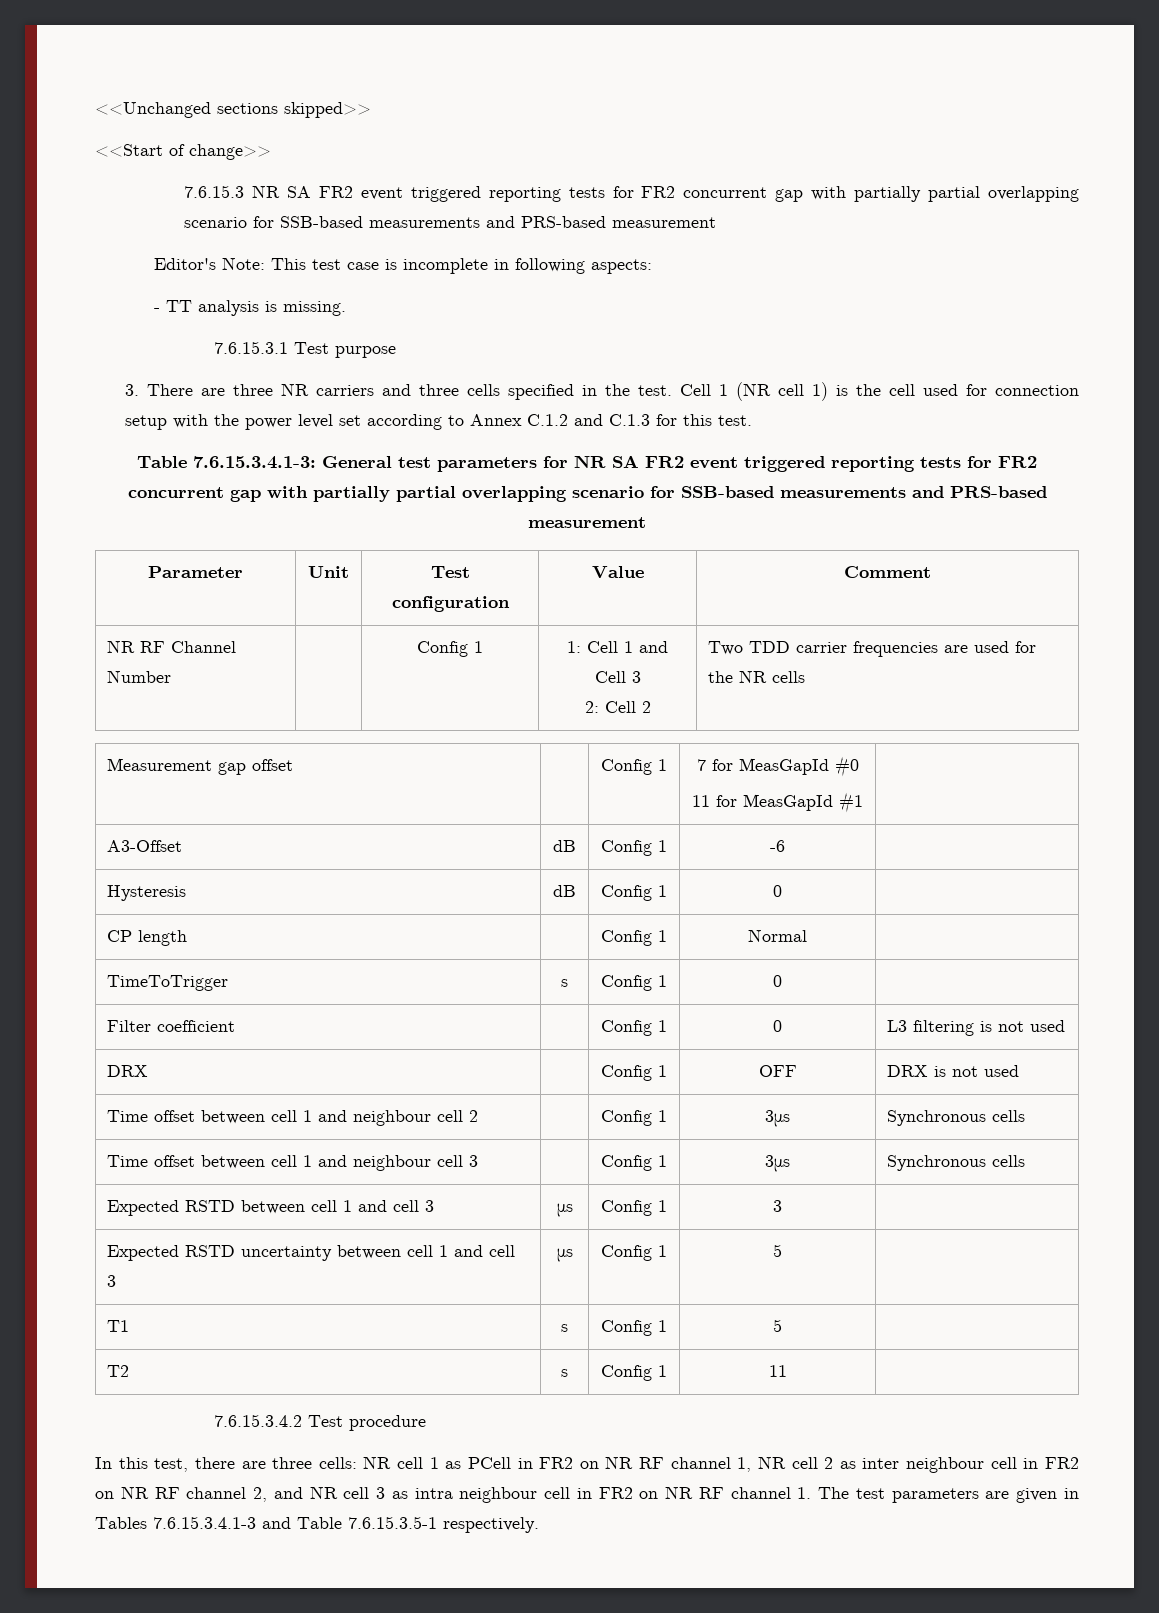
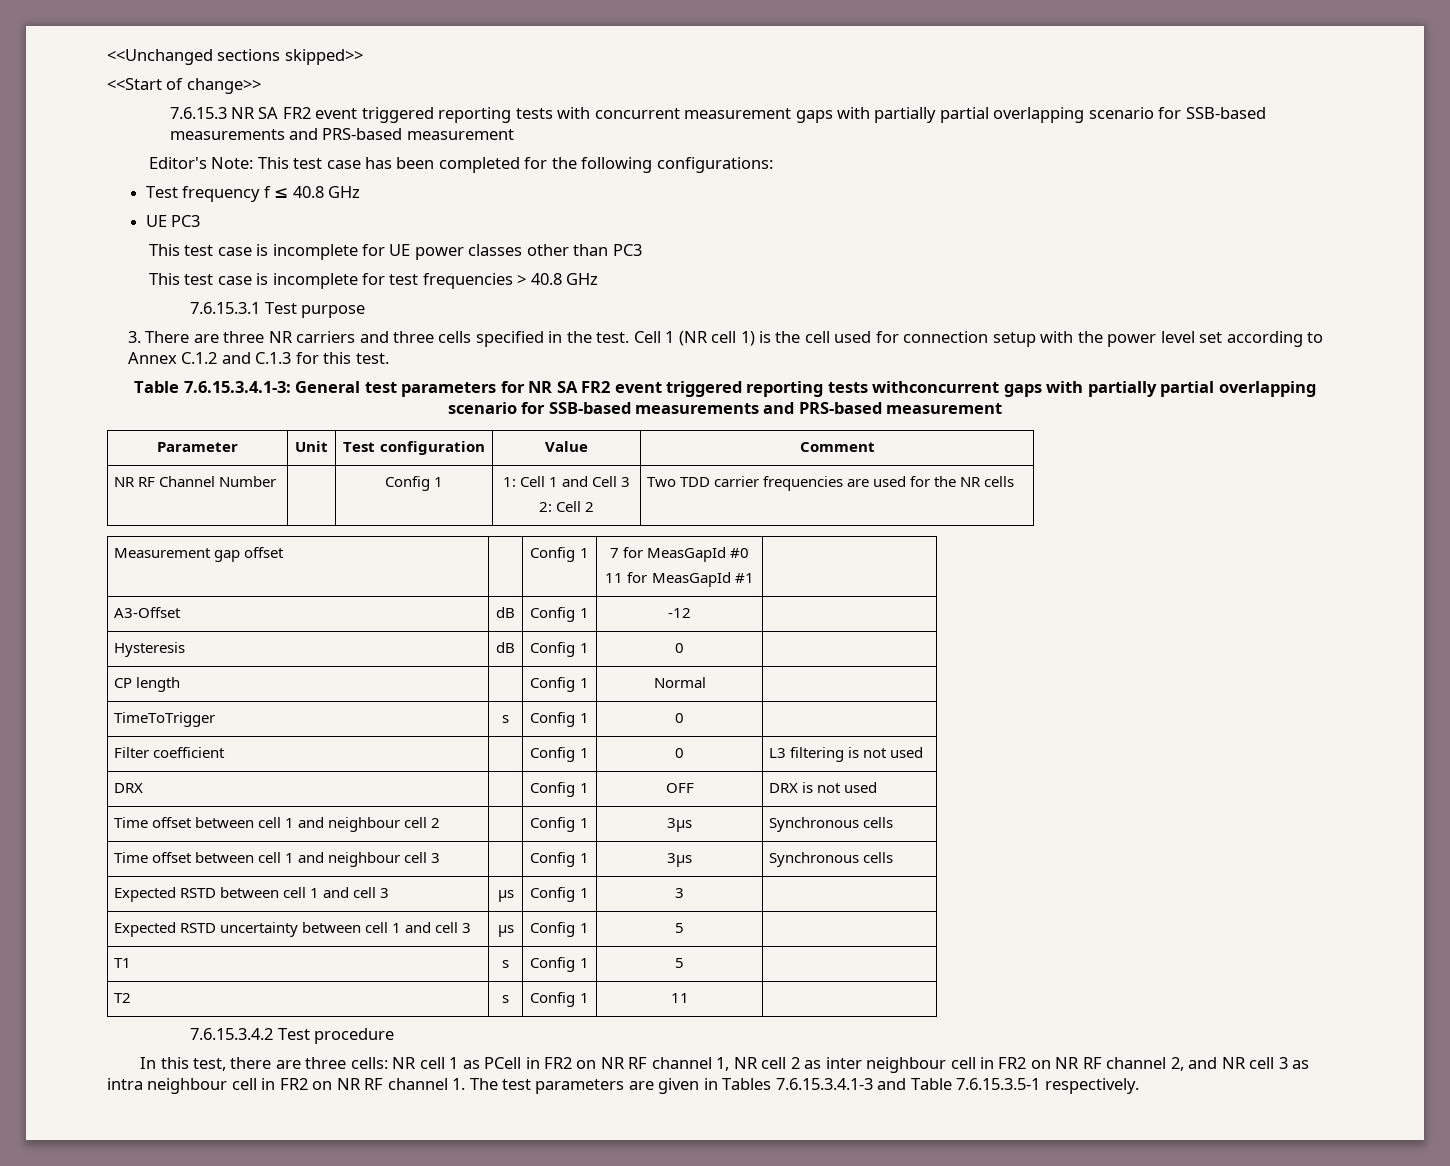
[612,186,804,202] for FR2 concurrent gap -> [557,107,833,123] with concurrent measurement gaps
[385,258,653,274] [154,300,347,316] is incomplete in following aspects: // - TT analysis is missing. -> [364,157,773,173] [145,186,361,202] [145,215,201,227] [148,244,642,260] [148,273,599,289] has been completed for the following configurations: // Test frequency f ≤ 40.8 GHz // UE PC3 // This test case is incomplete for UE power classes other than PC3 // This test case is incomplete for test frequencies > 40.8 GHz
[967,456,1037,468] [127,487,261,502] for FR2 concurrent gap -> [872,381,1042,397] withconcurrent gaps
[770,840,785,852] -6 -> [668,608,691,618] -12

